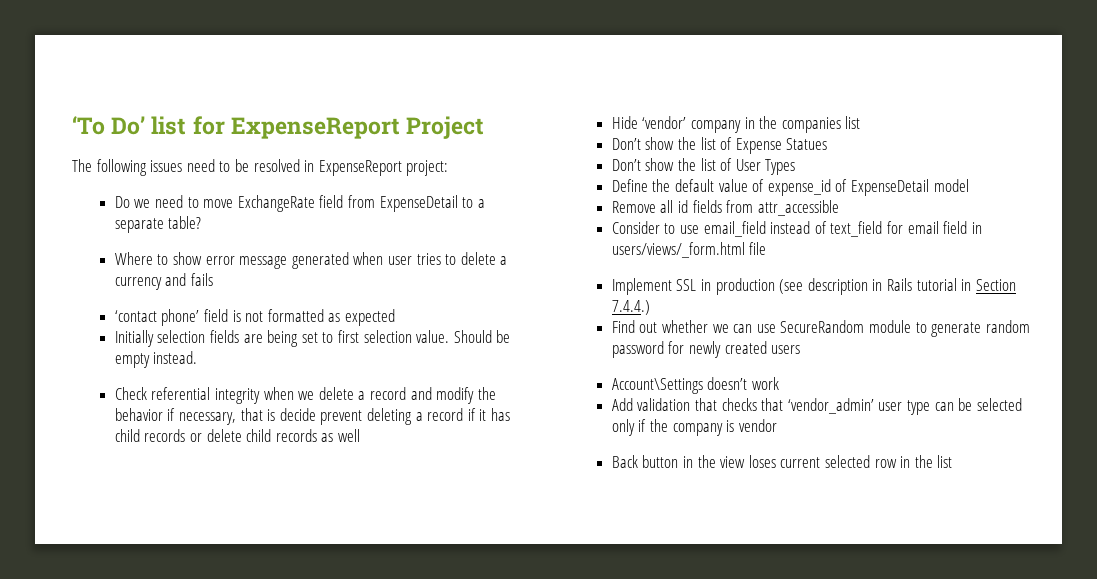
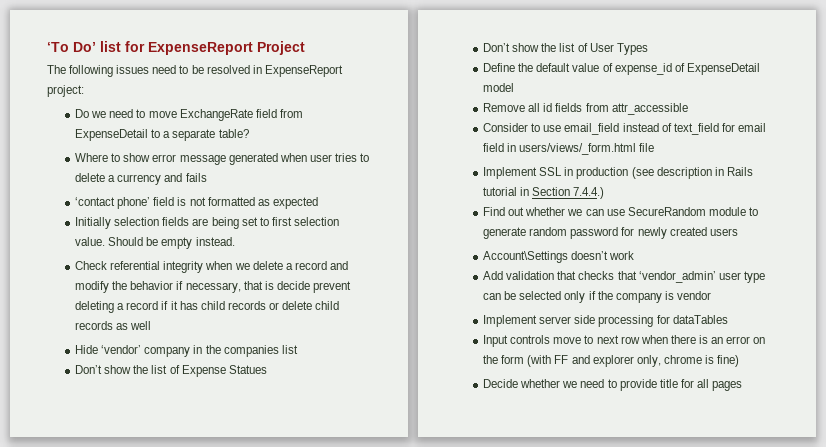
[611,455,953,468] Back button in the view loses current selected row in the list -> [483,315,728,327] [483,335,766,347] [483,355,740,367] [483,379,743,391] Implement server side processing for dataTables // Input controls move to next row when there is an error on the form (with FF and explorer only, chrome is fine) // Decide whether we need to provide title for all pages

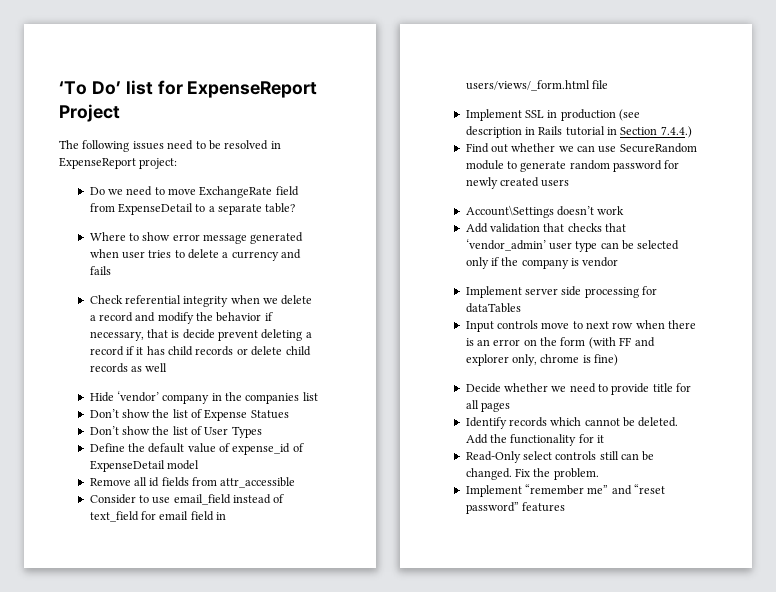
[75,197,318,209] [75,217,339,229] [75,237,235,249] // ‘contact phone’ field is not formatted as expected // Initially selection fields are being set to first selection value. Should be empty instead. -> (111, 270) none
(743, 386) none -> [465,417,679,429] [465,434,605,446] [465,451,655,463] [465,468,599,480] [465,484,666,497] [465,502,565,514] // Identify records which cannot be deleted. Add the functionality for it // Read-Only select controls still can be changed. Fix the problem. // Implement “remember me” and “reset password” features

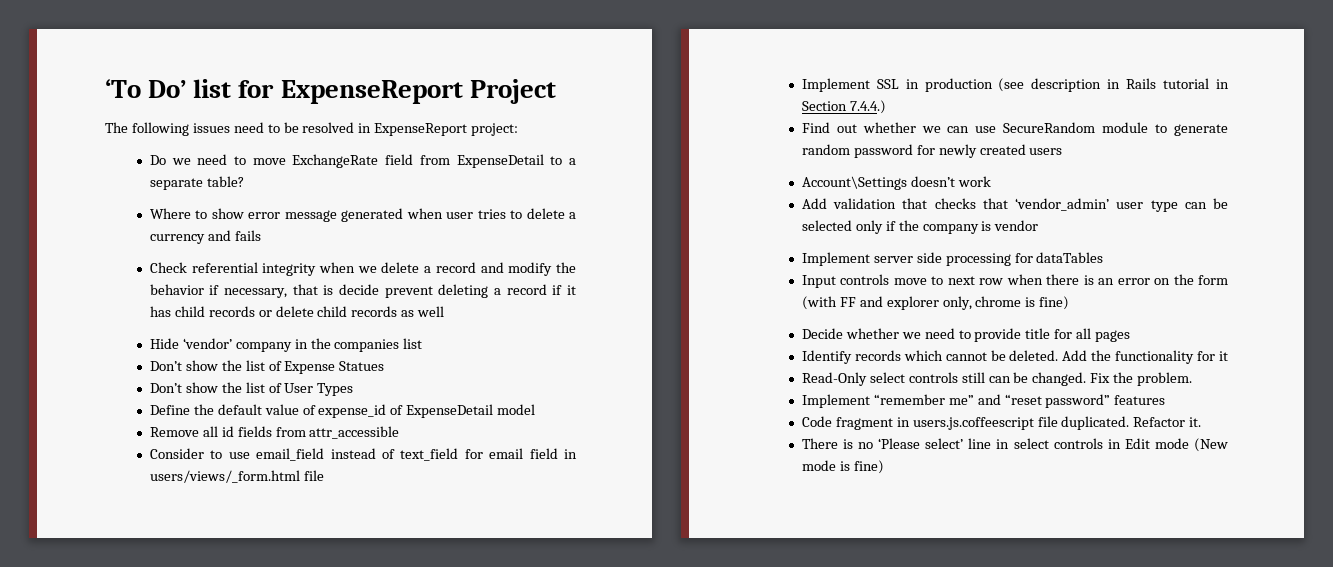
(565, 507) none -> [801,416,1202,430] [801,438,1228,452] [801,460,884,474] // Code fragment in users.js.coffeescript file duplicated. Refactor it. // There is no ‘Please select’ line in select controls in Edit mode (New mode is fine)

